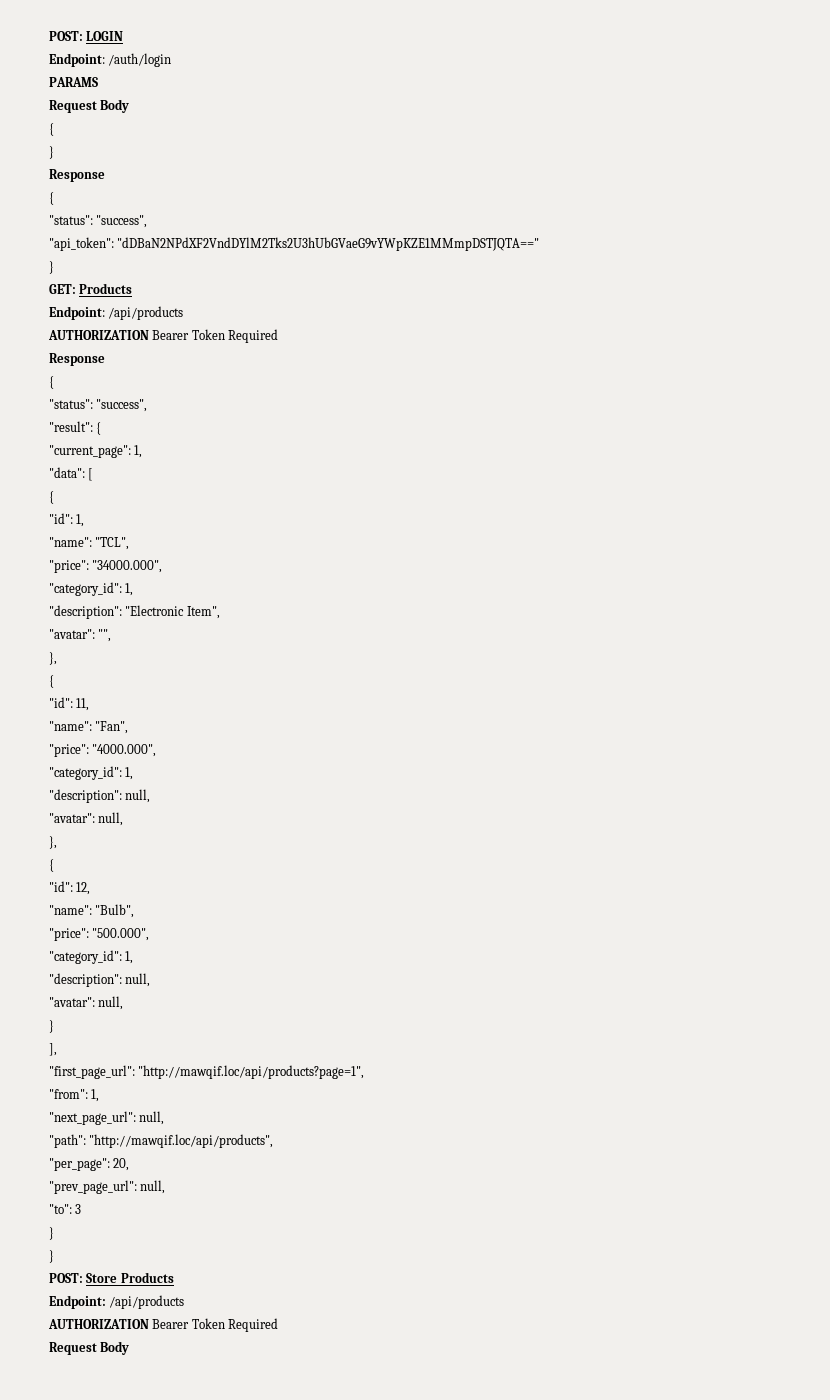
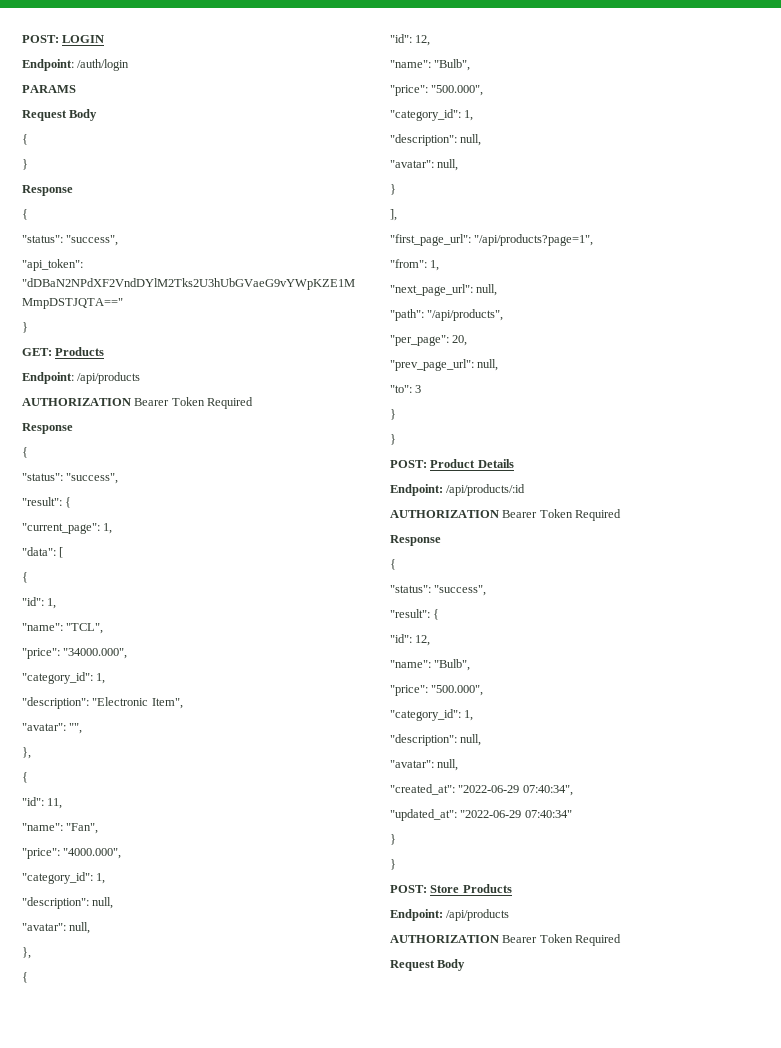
[138,1065,365,1079] "http://mawqif.loc/api/products?page=1", -> [474,234,594,246] "/api/products?page=1",
[89,1134,274,1148] "http://mawqif.loc/api/products", -> [427,309,504,321] "/api/products",
(54, 1256) none -> [390,459,514,468] [390,484,526,496] [390,509,622,521] [390,535,441,546] [390,559,396,570] [390,585,487,596] [390,609,440,620] [390,634,431,646] [390,659,471,671] [390,685,484,696] [390,709,474,721] [390,734,482,746] [390,759,459,771] [390,784,573,796] [390,809,572,821] [390,834,396,845] [390,859,396,870] // POST: Product Details // Endpoint: /api/products/:id // AUTHORIZATION Bearer Token Required // Response // { // "status": "success", // "result": { // "id": 12, // "name": "Bulb", // "price": "500.000", // "category_id": 1, // "description": null, // "avatar": null, // "created_at": "2022-06-29 07:40:34", // "updated_at": "2022-06-29 07:40:34" // } // }

